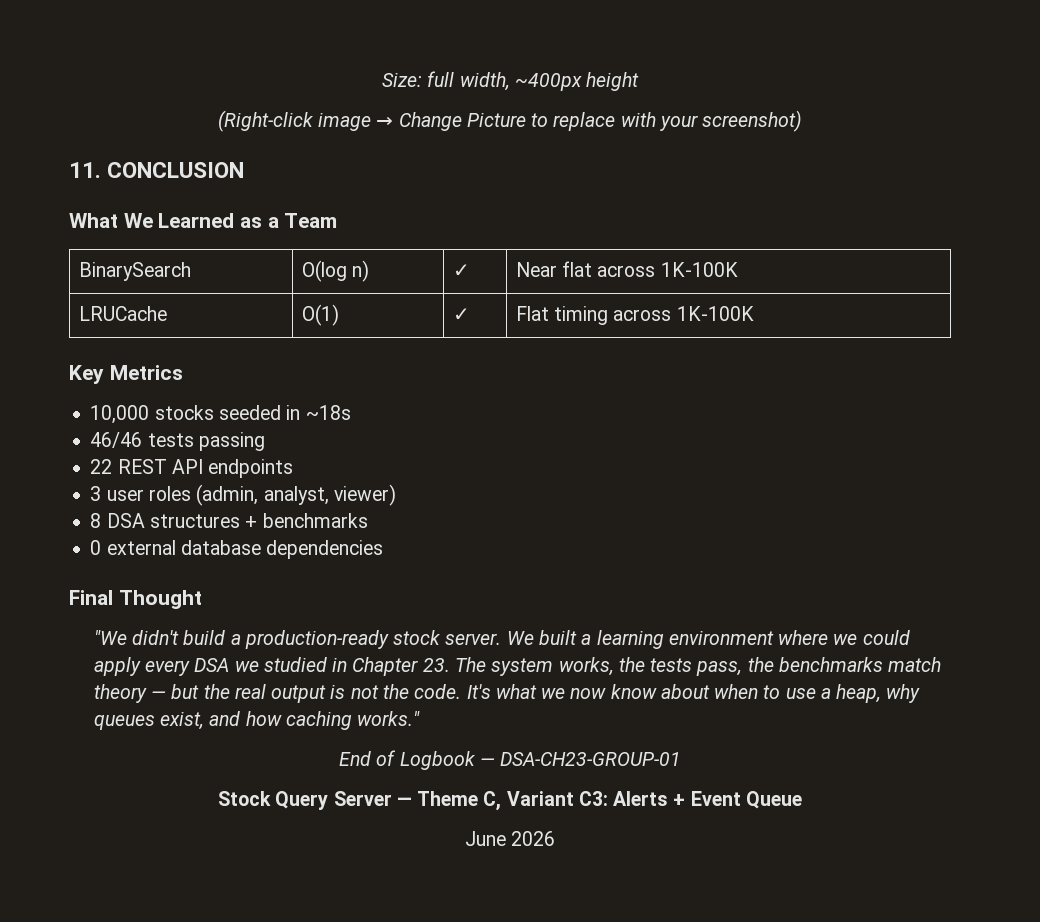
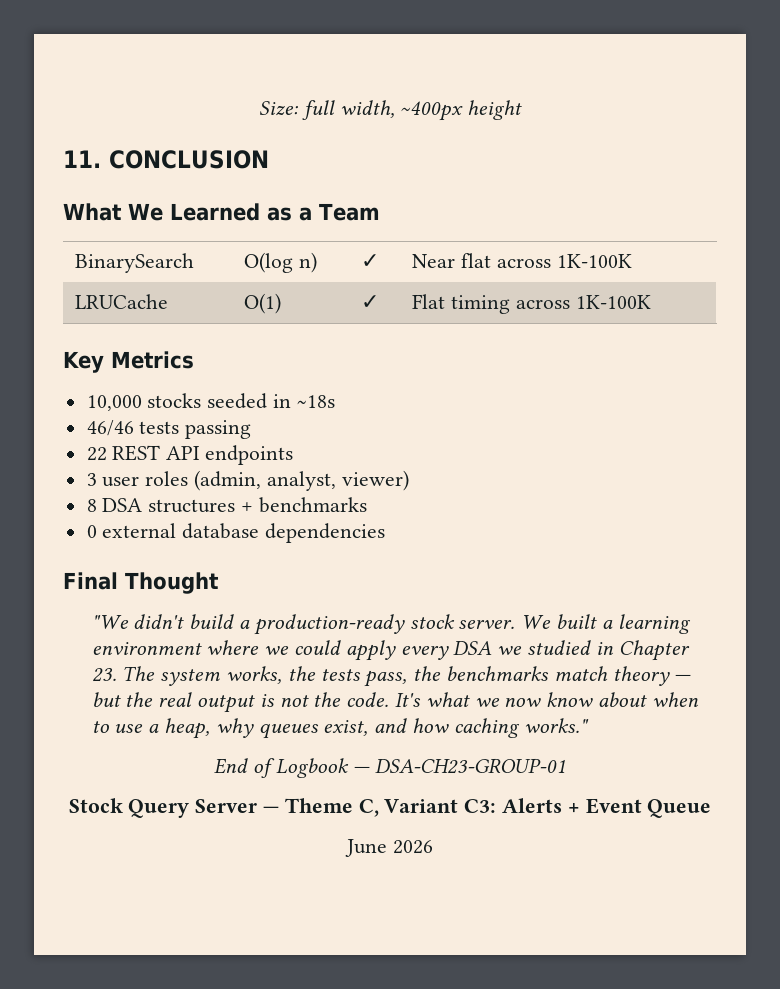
[217,110,803,132] // (Right-click image → Change Picture to replace with your screenshot) -> (523, 110) none

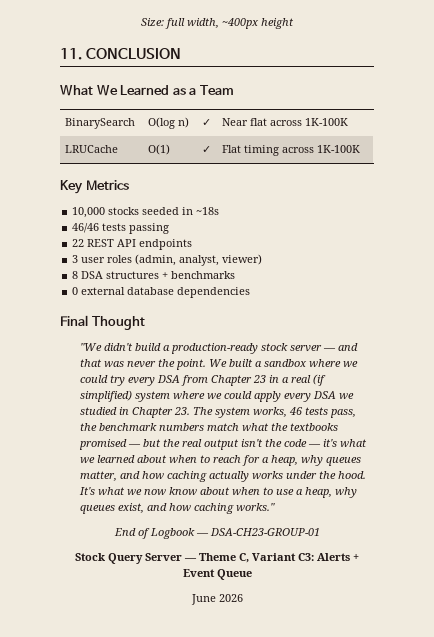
[458,614,691,634] [91,642,202,655] server. We built a learning environment -> [290,343,359,352] [80,359,359,370] [80,374,327,386] [80,390,171,402] server — and that was never the point. We built a sandbox where we could try every DSA from Chapter 23 in a real (if simplified) system
[287,666,316,681] the -> [289,407,304,415] 46
[445,666,670,686] benchmarks match theory -> [99,423,339,431] [79,439,128,450] benchmark numbers match what the textbooks promised
[259,692,390,707] is not the code. -> [241,439,368,447] [80,455,362,466] [80,471,367,482] isn't the code — it's what we learned about when to reach for a heap, why queues matter, and how caching actually works under the hood.

